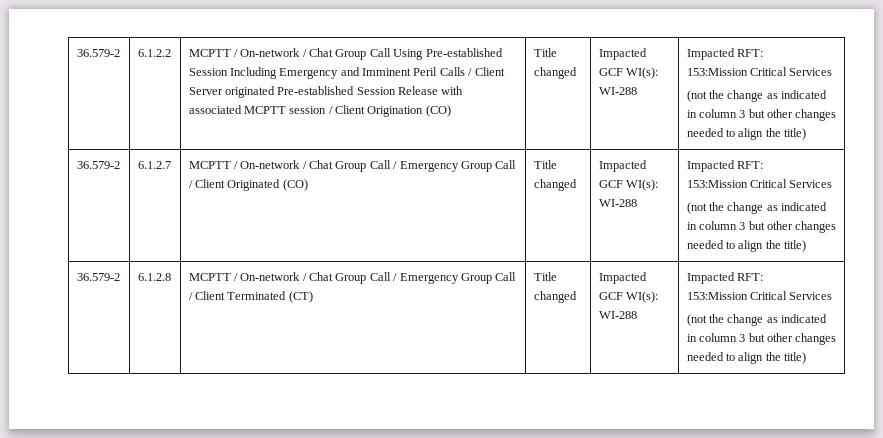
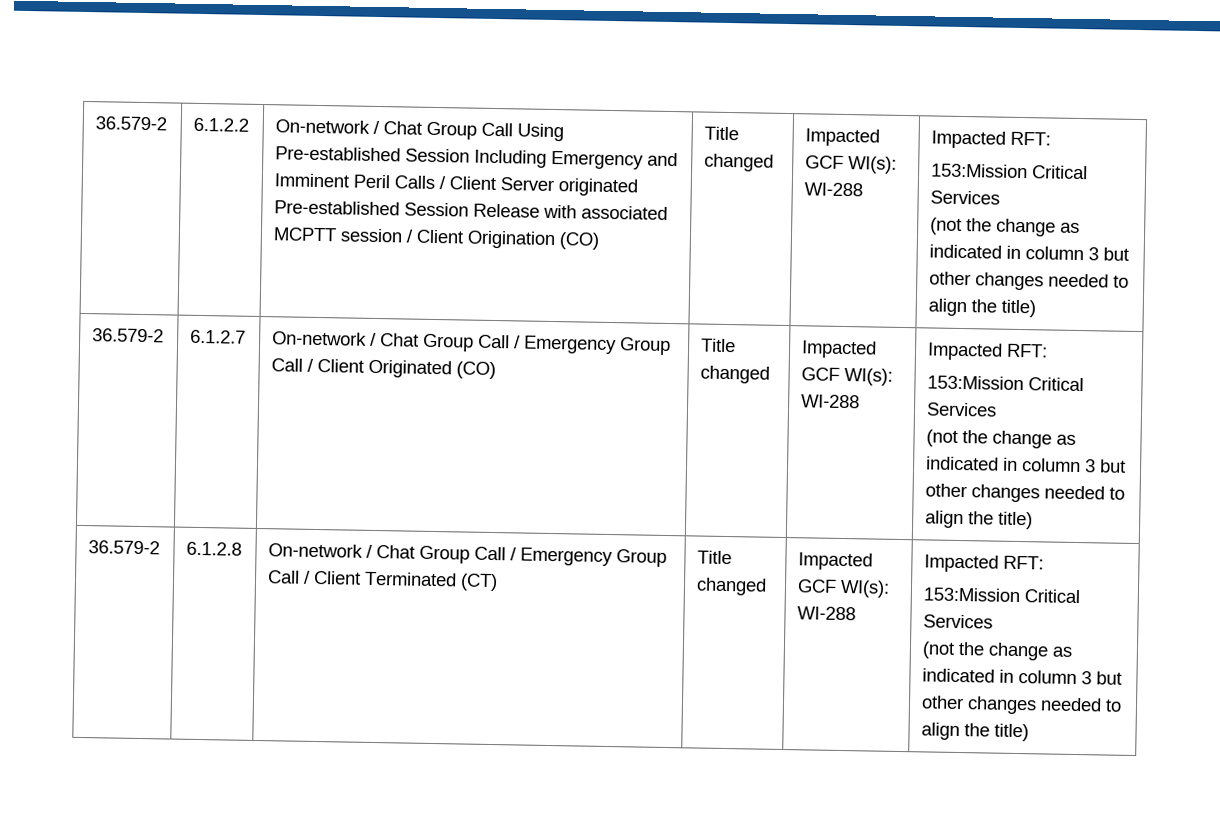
[188,49,238,57] MCPTT / -> (250, 124) none
[188,161,238,169] MCPTT / -> (247, 336) none
[188,273,238,281] MCPTT / -> (243, 548) none

